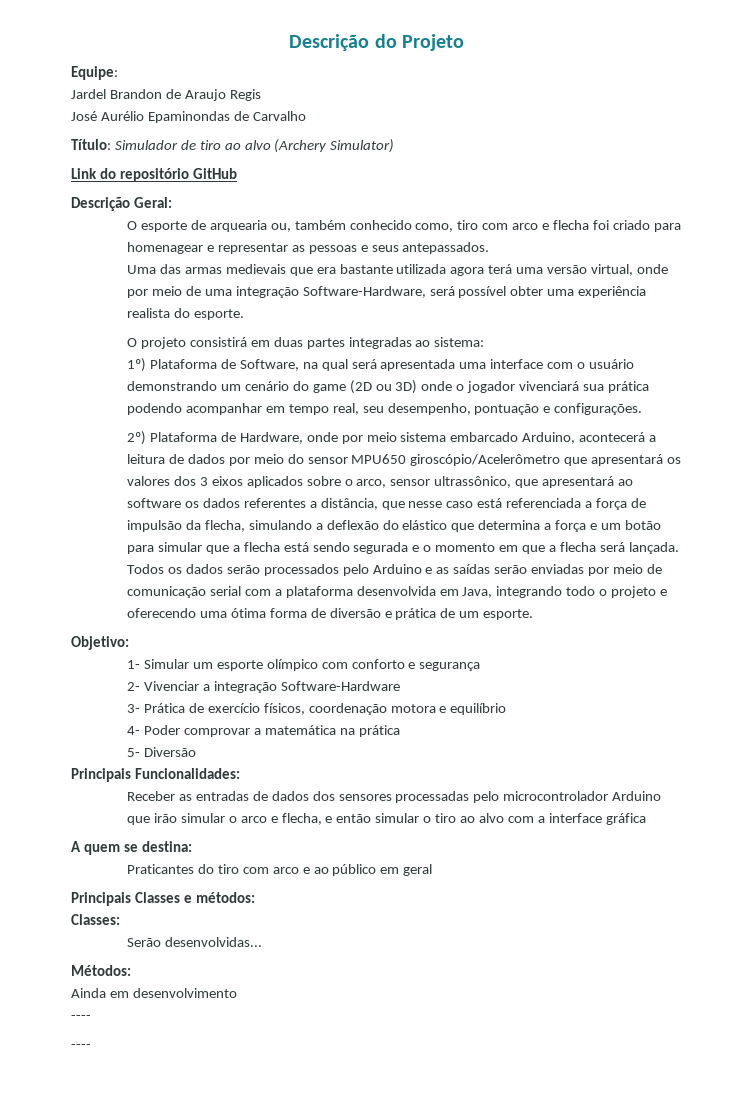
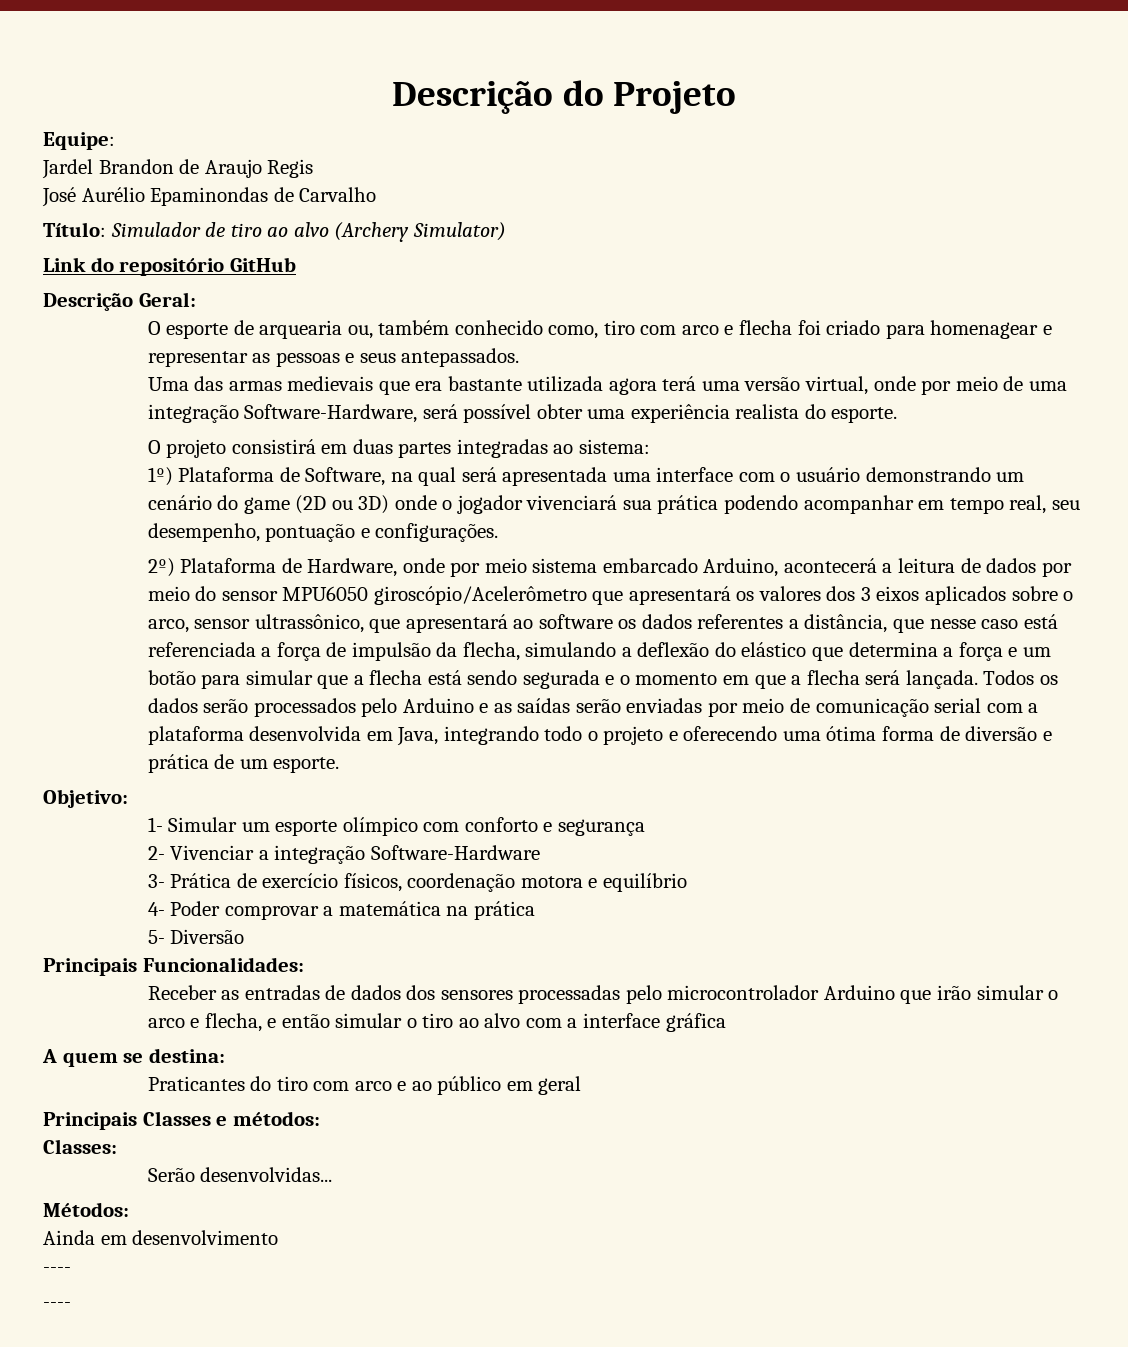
[351,454,407,464] MPU650 -> [282,586,369,601] MPU6050

